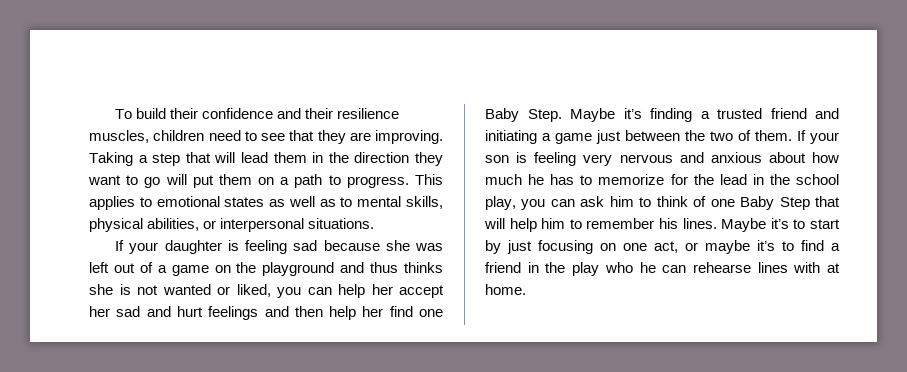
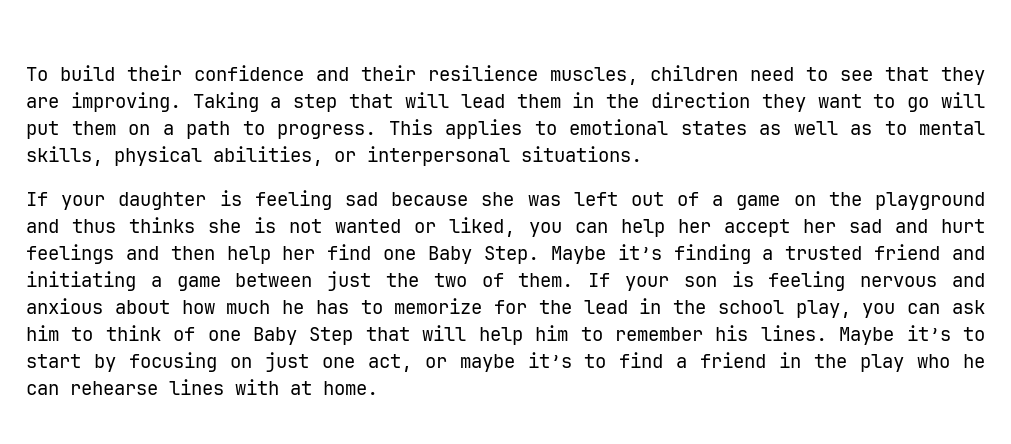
[596,130,680,144] just between -> [235,271,372,291] between just
[583,154,613,166] very -> (846, 281) none
[507,240,532,254] just -> (116, 363) none
(616, 247) none -> [264,352,309,372] just

